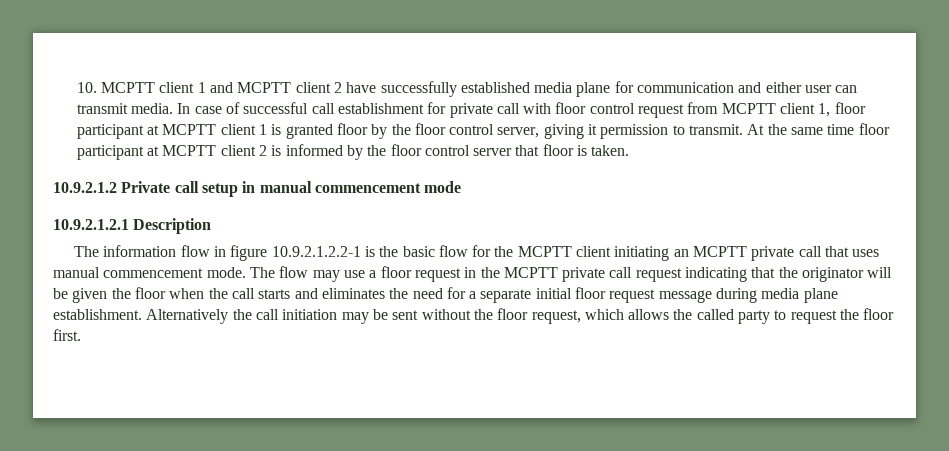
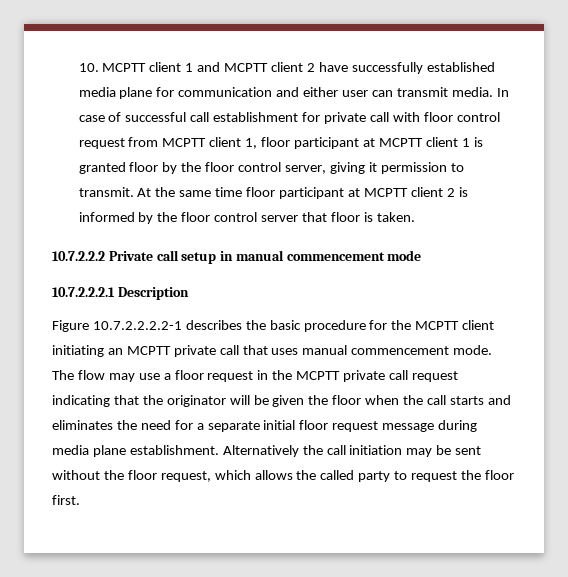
[53,182,117,193] 10.9.2.1.2 -> [52,251,105,261] 10.7.2.2.2
[53,219,129,230] 10.9.2.1.2.1 -> [52,287,115,297] 10.7.2.2.2.1
[73,245,375,261] The information flow in figure 10.9.2.1.2.2-1 is -> [52,320,242,332] Figure 10.7.2.2.2.2-1 describes
[438,245,468,257] flow -> [303,320,366,332] procedure

